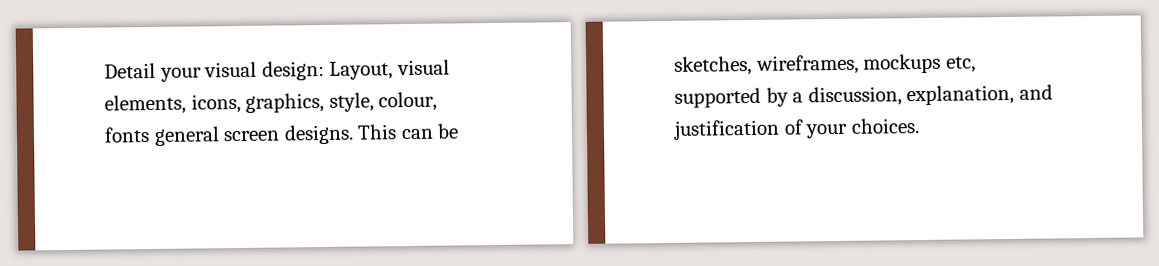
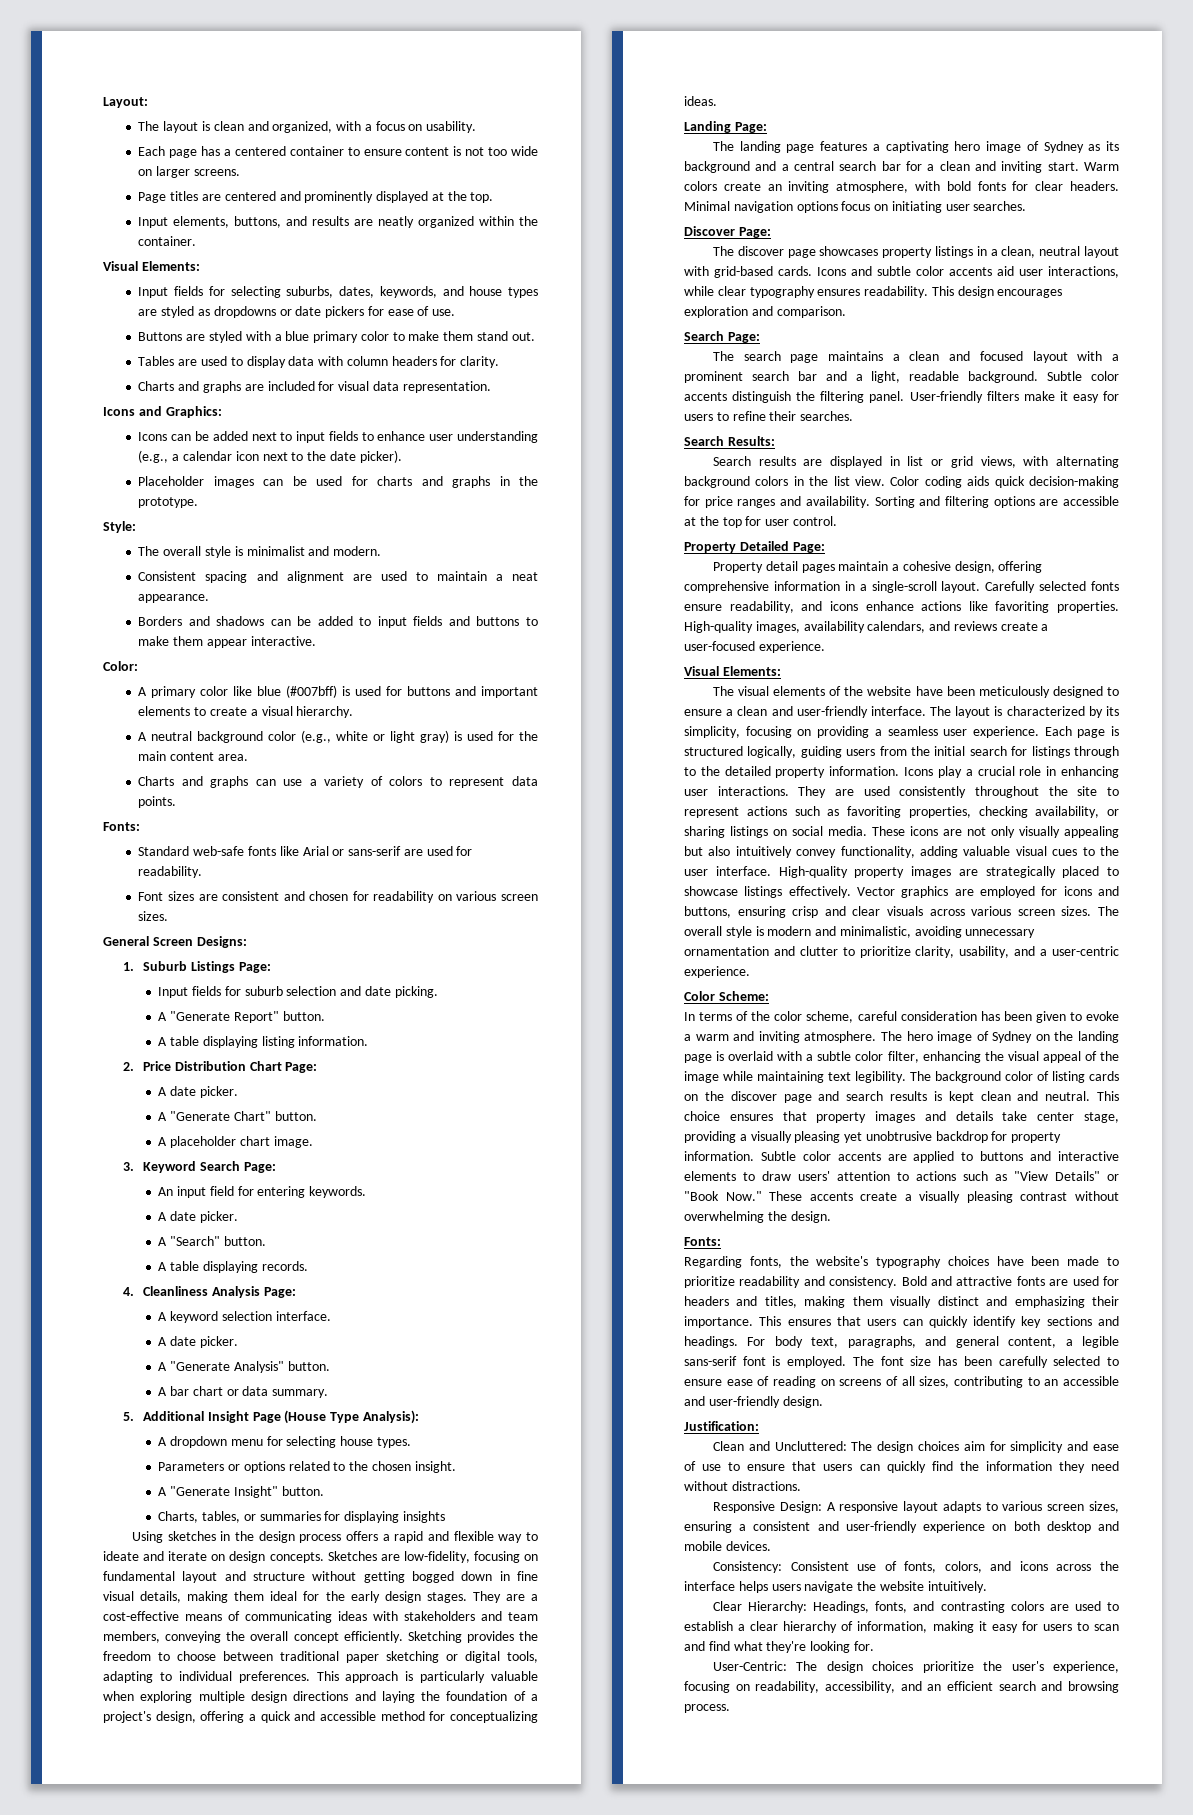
[104,59,450,82] [104,91,438,115] [104,123,460,146] [674,53,976,76] [674,84,1053,108] [673,118,920,140] Detail your visual design: Layout, visual elements, icons, graphics, style, colour, fonts general screen designs. This can be sketches, wireframes, mockups etc, supported by a discussion, explanation, and justification of your choices. -> [103,97,148,108] [138,121,477,133] [138,146,538,158] [138,166,240,178] [138,191,494,203] [138,216,538,228] [138,236,197,246] [103,261,200,271] [138,286,538,298] [138,306,456,318] [138,331,535,343] [138,356,500,368] [138,381,491,393] [103,406,222,418] [138,431,538,443] [138,450,402,463] [138,476,538,488] [138,497,199,508] [103,521,136,533] [138,546,382,558] [138,571,539,583] [138,594,210,603] [138,616,538,628] [138,636,316,648] [103,661,138,671] [138,685,538,698] [138,706,354,718] [138,730,539,743] [138,751,248,761] [138,776,538,788] [138,796,177,808] [103,822,140,831] [138,846,473,856] [138,866,203,878] [138,891,538,903] [138,911,169,921] [103,936,247,948] [122,961,271,973] [158,986,438,998] [158,1011,325,1023] [158,1036,369,1048] [122,1061,318,1073] [158,1086,238,1098] [158,1111,317,1121] [158,1136,313,1148] [122,1161,276,1173] [158,1186,367,1198] [158,1211,238,1223] [158,1236,266,1246] [158,1261,308,1273] [122,1286,296,1298] [158,1311,331,1323] [158,1336,238,1348] [158,1361,330,1373] [158,1386,329,1398] [122,1410,419,1424] [158,1436,412,1448] [158,1461,456,1473] [158,1486,324,1498] [158,1511,446,1523] [131,1531,538,1543] [103,1551,538,1563] [103,1571,538,1583] [103,1591,538,1603] [103,1611,538,1623] [103,1631,538,1643] [103,1651,538,1663] [103,1671,538,1683] [103,1691,538,1703] [103,1711,538,1723] [684,96,717,106] [684,121,767,133] [712,141,1119,153] [684,161,1119,173] [684,181,1119,193] [684,201,1027,213] [684,226,771,238] [712,246,1119,258] [684,266,1119,278] [684,286,1063,298] [684,306,846,318] [684,331,760,343] [712,351,1119,363] [684,371,1119,383] [684,391,1119,403] [684,411,854,421] [684,436,775,446] [712,456,1119,468] [684,476,1119,488] [684,496,1119,508] [684,516,837,528] [684,541,825,553] [712,561,1043,573] [684,581,1119,593] [684,601,1119,613] [684,621,1049,633] [684,641,825,653] [684,666,781,676] [712,686,1119,698] [684,706,1119,718] [684,726,1119,738] [684,746,1119,758] [684,766,1119,778] [684,786,1119,798] [684,806,1119,818] [684,826,1119,838] [684,846,1119,858] [684,866,1119,878] [684,886,1119,898] [684,906,1119,918] [684,926,1036,938] [684,946,1119,958] [684,966,750,978] [684,991,769,1001] [684,1011,1119,1023] [684,1031,1119,1043] [684,1051,1119,1063] [684,1071,1119,1083] [684,1091,1119,1103] [684,1111,1119,1123] [684,1131,1062,1143] [684,1151,1119,1163] [684,1171,1119,1181] [684,1191,1119,1203] [684,1211,831,1223] [684,1237,721,1246] [684,1256,1119,1268] [684,1276,1119,1288] [684,1296,1119,1308] [684,1316,1119,1328] [684,1336,1119,1348] [684,1356,1119,1368] [684,1376,1119,1388] [684,1396,823,1408] [684,1421,759,1431] [712,1441,1119,1453] [684,1461,1119,1473] [684,1481,801,1491] [712,1501,1119,1513] [684,1521,1119,1533] [684,1541,771,1551] [712,1561,1119,1573] [684,1581,987,1593] [712,1601,1119,1613] [684,1621,1119,1633] [684,1641,874,1653] [712,1661,1119,1673] [684,1681,1119,1693] [684,1704,730,1713] Layout: // The layout is clean and organized, with a focus on usability. // Each page has a centered container to ensure content is not too wide on larger screens. // Page titles are centered and prominently displayed at the top. // Input elements, buttons, and results are neatly organized within the container. // Visual Elements: // Input fields for selecting suburbs, dates, keywords, and house types are styled as dropdowns or date pickers for ease of use. // Buttons are styled with a blue primary color to make them stand out. // Tables are used to display data with column headers for clarity. // Charts and graphs are included for visual data representation. // Icons and Graphics: // Icons can be added next to input fields to enhance user understanding (e.g., a calendar icon next to the date picker). // Placeholder images can be used for charts and graphs in the prototype. // Style: // The overall style is minimalist and modern. // Consistent spacing and alignment are used to maintain a neat appearance. // Borders and shadows can be added to input fields and buttons to make them appear interactive. // Color: // A primary color like blue (#007bff) is used for buttons and important elements to create a visual hierarchy. // A neutral background color (e.g., white or light gray) is used for the main content area. // Charts and graphs can use a variety of colors to represent data points. // Fonts: // Standard web-safe fonts like Arial or sans-serif are used for readability. // Font sizes are consistent and chosen for readability on various screen sizes. // General Screen Designs: // 1. Suburb Listings Page: // Input fields for suburb selection and date picking. // A "Generate Report" button. // A table displaying listing information. // 2. Price Distribution Chart Page: // A date picker. // A "Generate Chart" button. // A placeholder chart image. // 3. Keyword Search Page: // An input field for entering keywords. // A date picker. // A "Search" button. // A table displaying records. // 4. Cleanliness Analysis Page: // A keyword selection interface. // A date picker. // A "Generate Analysis" button. // A bar chart or data summary. // 5. Additional Insight Page (House Type Analysis): // A dropdown menu for selecting house types. // Parameters or options related to the chosen insight. // A "Generate Insight" button. // Charts, tables, or summaries for displaying insights // Using sketches in the design process offers a rapid and flexible way to ideate and iterate on design concepts. Sketches are low-fidelity, focusing on fundamental layout and structure without getting bogged down in fine visual details, making them ideal for the early design stages. They are a cost-effective means of communicating ideas with stakeholders and team members, conveying the overall concept efficiently. Sketching provides the freedom to choose between traditional paper sketching or digital tools, adapting to individual preferences. This approach is particularly valuable when exploring multiple design directions and laying the foundation of a project's design, offering a quick and accessible method for conceptualizing ideas. // Landing Page: // The landing page features a captivating hero image of Sydney as its background and a central search bar for a clean and inviting start. Warm colors create an inviting atmosphere, with bold fonts for clear headers. Minimal navigation options focus on initiating user searches. // Discover Page: // The discover page showcases property listings in a clean, neutral layout with grid-based cards. Icons and subtle color accents aid user interactions, while clear typography ensures readability. This design encourages exploration and comparison. // Search Page: // The search page maintains a clean and focused layout with a prominent search bar and a light, readable background. Subtle color accents distinguish the filtering panel. User-friendly filters make it easy for users to refine their searches. // Search Results: // Search results are displayed in list or grid views, with alternating background colors in the list view. Color coding aids quick decision-making for price ranges and availability. Sorting and filtering options are accessible at the top for user control. // Property Detailed Page: // Property detail pages maintain a cohesive design, offering comprehensive information in a single-scroll layout. Carefully selected fonts ensure readability, and icons enhance actions like favoriting properties. High-quality images, availability calendars, and reviews create a user-focused experience. // Visual Elements: // The visual elements of the website have been meticulously designed to ensure a clean and user-friendly interface. The layout is characterized by its simplicity, focusing on providing a seamless user experience. Each page is structured logically, guiding users from the initial search for listings through to the detailed property information. Icons play a crucial role in enhancing user interactions. They are used consistently throughout the site to represent actions such as favoriting properties, checking availability, or sharing listings on social media. These icons are not only visually appealing but also intuitively convey functionality, adding valuable visual cues to the user interface. High-quality property images are strategically placed to showcase listings effectively. Vector graphics are employed for icons and buttons, ensuring crisp and clear visuals across various screen sizes. The overall style is modern and minimalistic, avoiding unnecessary ornamentation and clutter to prioritize clarity, usability, and a user-centric experience. // Color Scheme: // In terms of the color scheme, careful consideration has been given to evoke a warm and inviting atmosphere. The hero image of Sydney on the landing page is overlaid with a subtle color filter, enhancing the visual appeal of the image while maintaining text legibility. The background color of listing cards on the discover page and search results is kept clean and neutral. This choice ensures that property images and details take center stage, providing a visually pleasing yet unobtrusive backdrop for property information. Subtle color accents are applied to buttons and interactive elements to draw users' attention to actions such as "View Details" or "Book Now." These accents create a visually pleasing contrast without overwhelming the design. // Fonts: // Regarding fonts, the website's typography choices have been made to prioritize readability and consistency. Bold and attractive fonts are used for headers and titles, making them visually distinct and emphasizing their importance. This ensures that users can quickly identify key sections and headings. For body text, paragraphs, and general content, a legible sans-serif font is employed. The font size has been carefully selected to ensure ease of reading on screens of all sizes, contributing to an accessible and user-friendly design. // Justification: // Clean and Uncluttered: The design choices aim for simplicity and ease of use to ensure that users can quickly find the information they need without distractions. // Responsive Design: A responsive layout adapts to various screen sizes, ensuring a consistent and user-friendly experience on both desktop and mobile devices. // Consistency: Consistent use of fonts, colors, and icons across the interface helps users navigate the website intuitively. // Clear Hierarchy: Headings, fonts, and contrasting colors are used to establish a clear hierarchy of information, making it easy for users to scan and find what they're looking for. // User-Centric: The design choices prioritize the user's experience, focusing on readability, accessibility, and an efficient search and browsing process.

